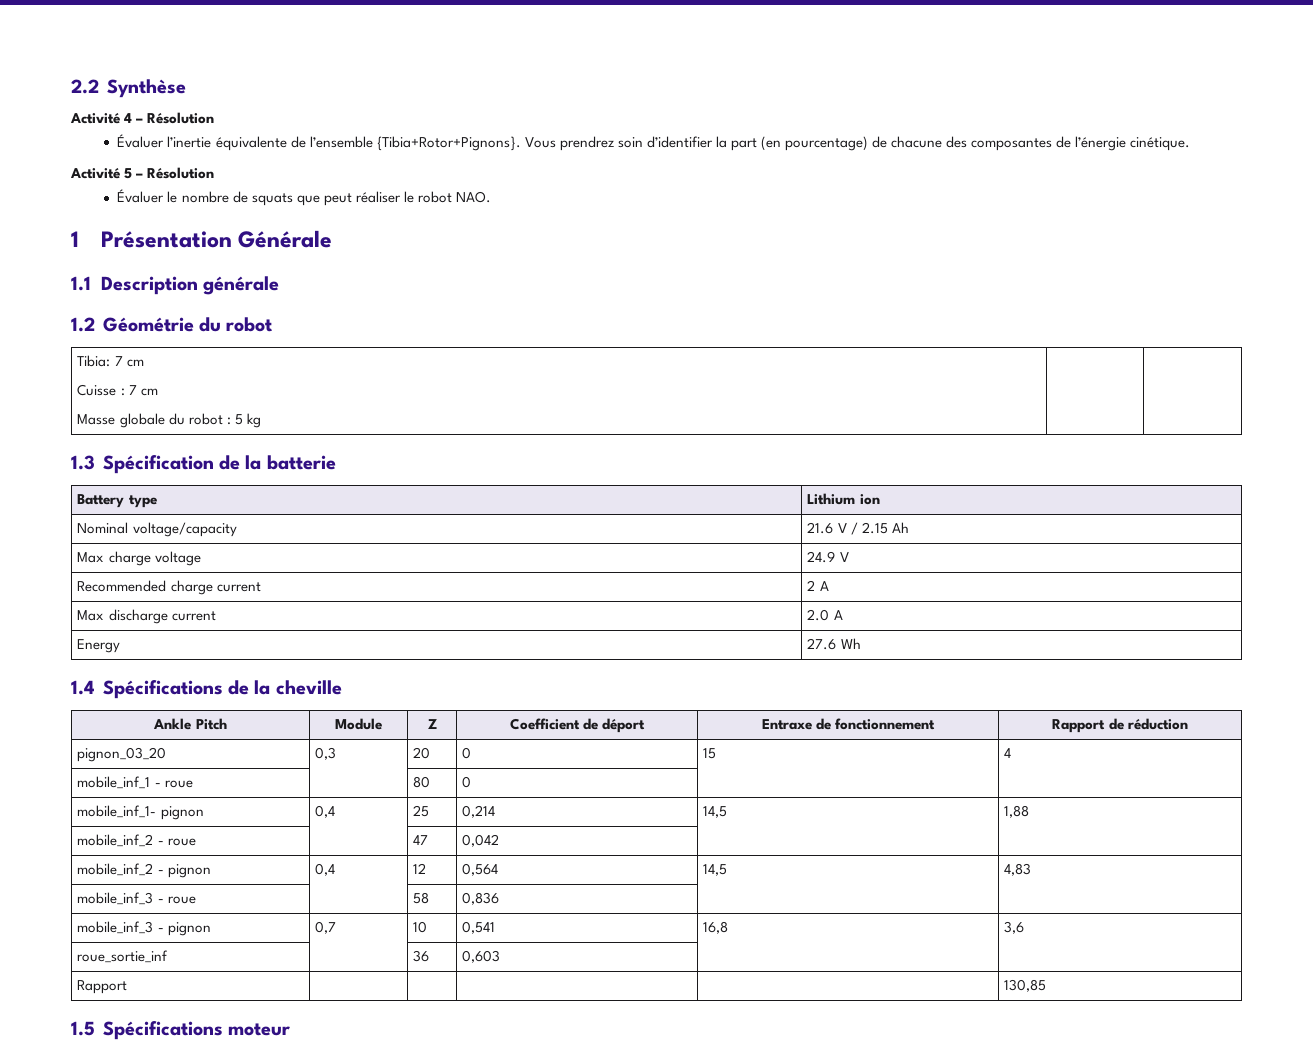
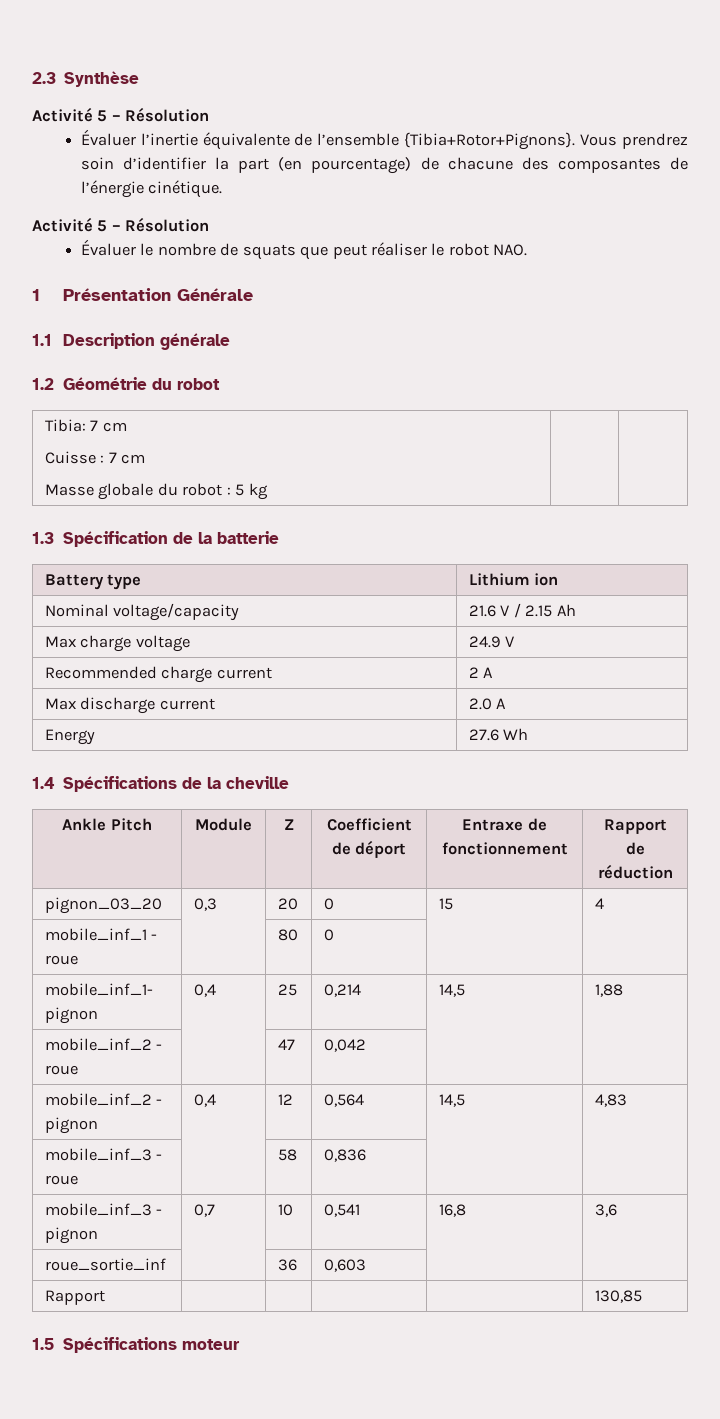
[71,79,99,94] 2.2 -> [32,72,56,84] 2.3
[124,113,133,123] 4 -> [97,110,108,122] 5

